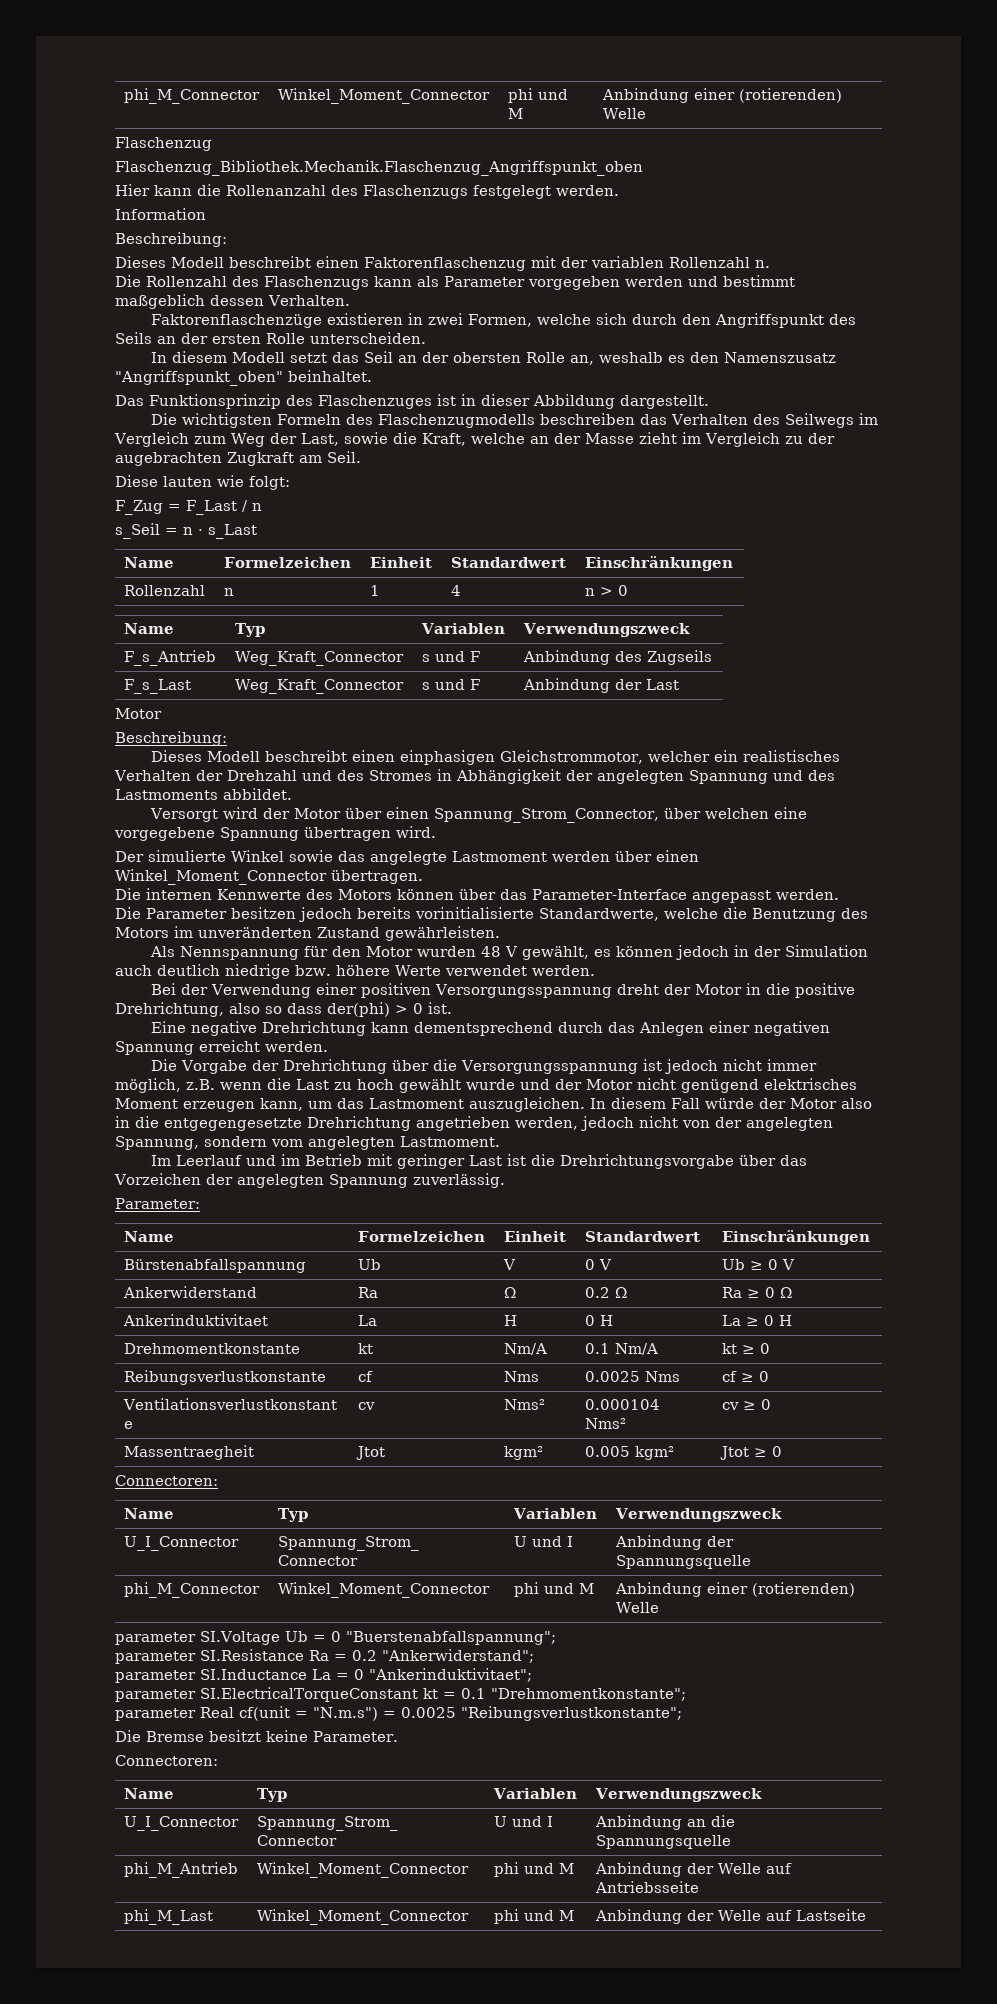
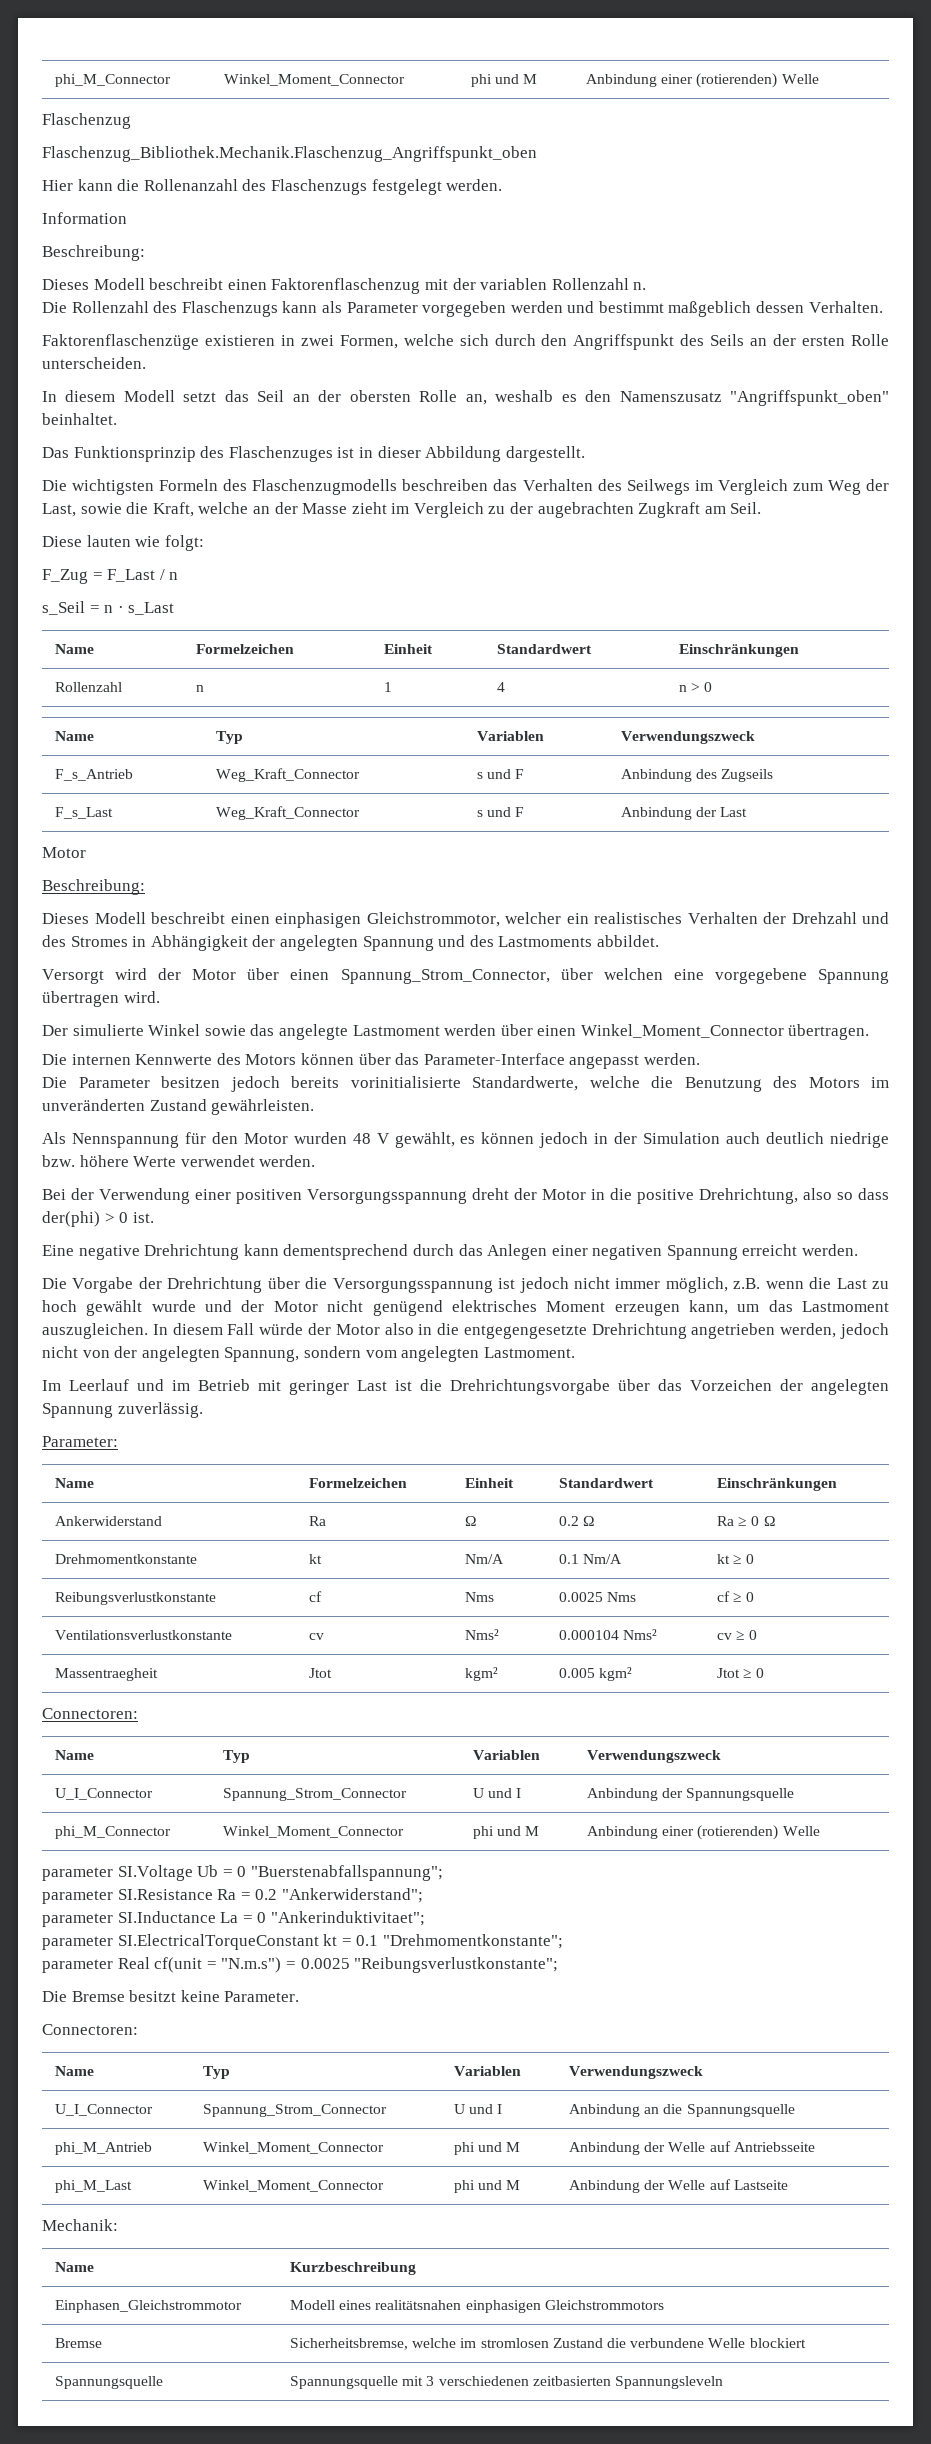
[124,1259,307,1273] [358,1259,382,1270] [503,1259,517,1270] [585,1259,613,1270] [722,1259,796,1270] // Bürstenabfallspannung | Ub | V | 0 V | Ub ≥ 0 V -> (838, 1484) none
[123,1314,269,1326] [358,1315,378,1326] [504,1315,518,1326] [585,1315,614,1326] [722,1315,793,1326] // Ankerinduktivitaet | La | H | 0 H | La ≥ 0 H -> (776, 1521) none
(867, 1915) none -> [42,2219,118,2231] [55,2262,95,2272] [290,2262,417,2275] [55,2300,243,2313] [290,2300,664,2313] [55,2338,103,2348] [290,2338,806,2350] [55,2376,164,2389] [290,2376,723,2389] // Mechanik: // Name | Kurzbeschreibung // Einphasen_Gleichstrommotor | Modell eines realitätsnahen einphasigen Gleichstrommotors // Bremse | Sicherheitsbremse, welche im stromlosen Zustand die verbundene Welle blockiert // Spannungsquelle | Spannungsquelle mit 3 verschiedenen zeitbasierten Spannungsleveln

